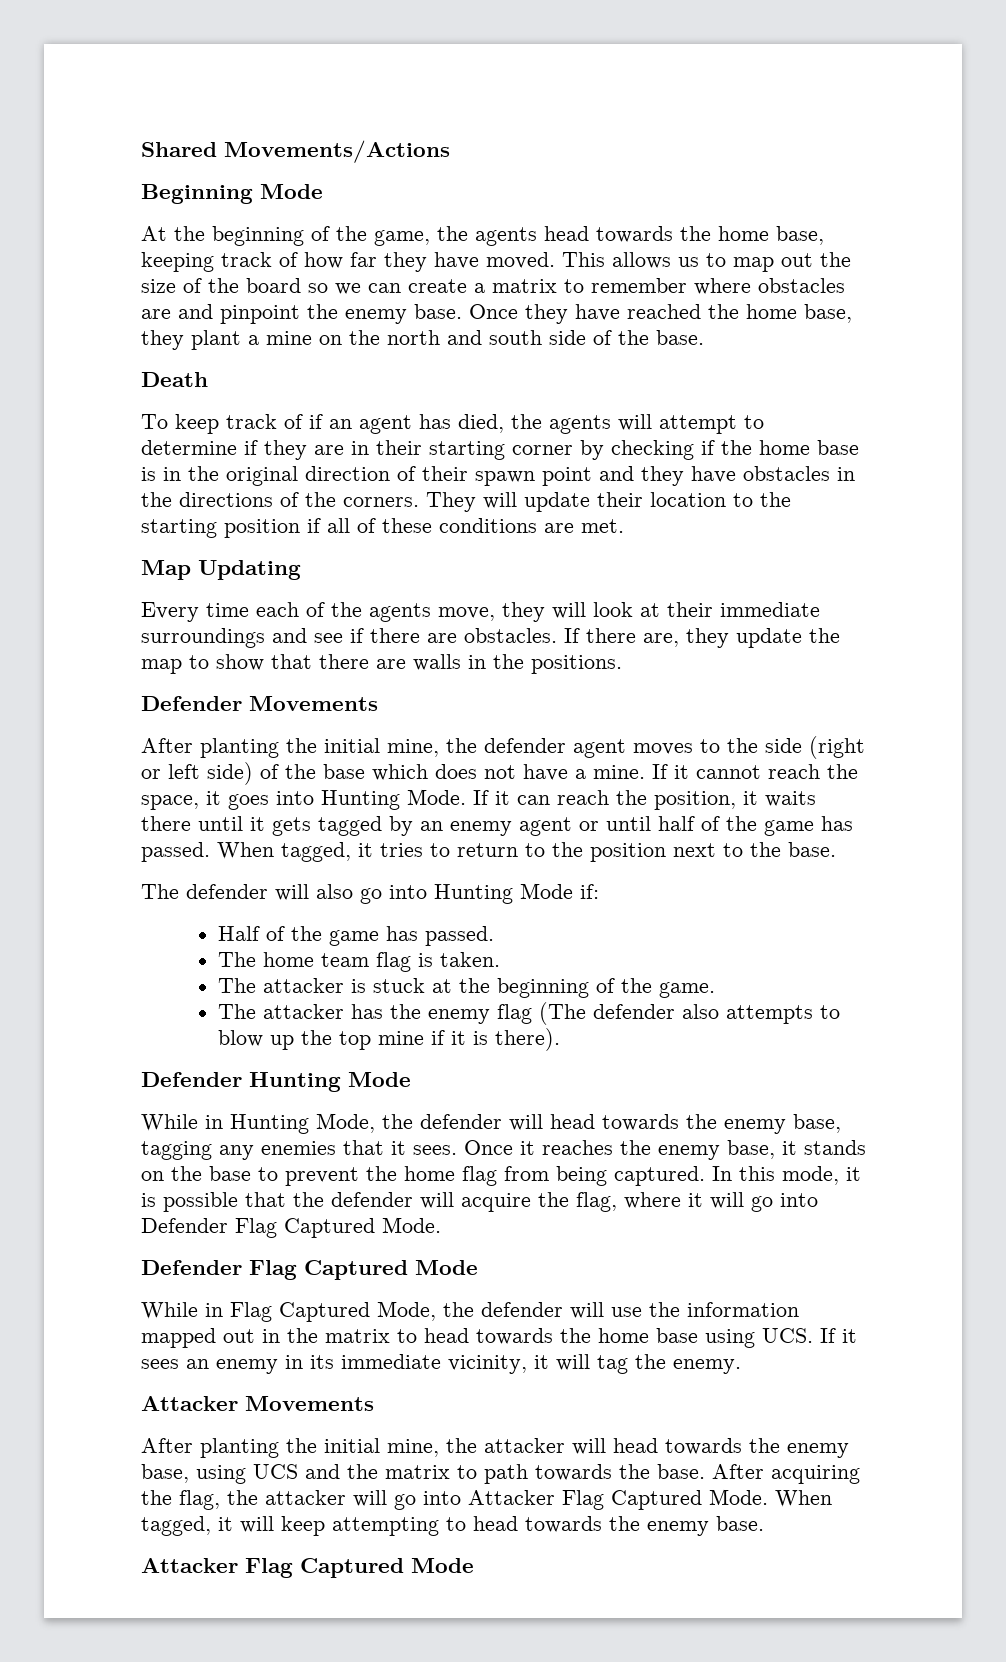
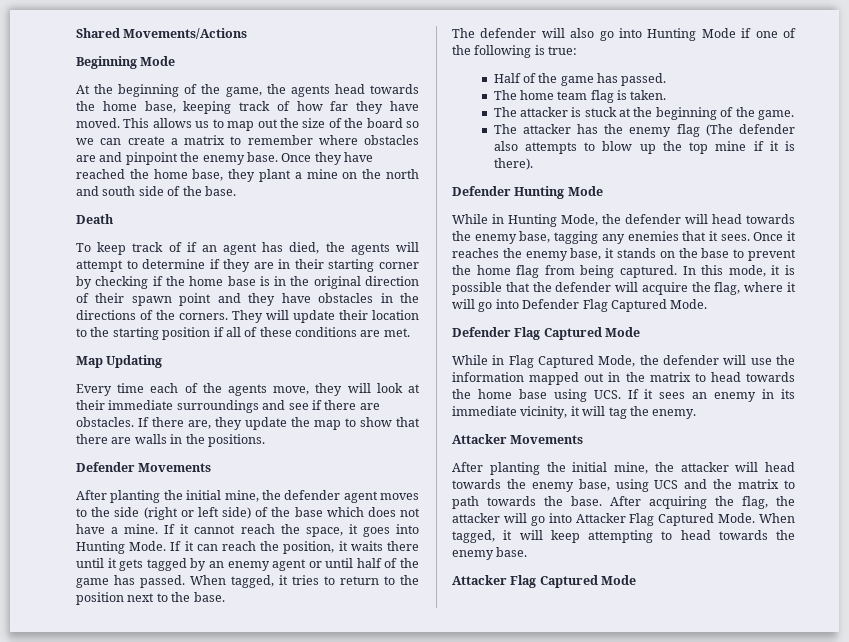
[580,884,599,899] if: -> [741,28,796,38] [452,45,578,58] if one of the following is true:

